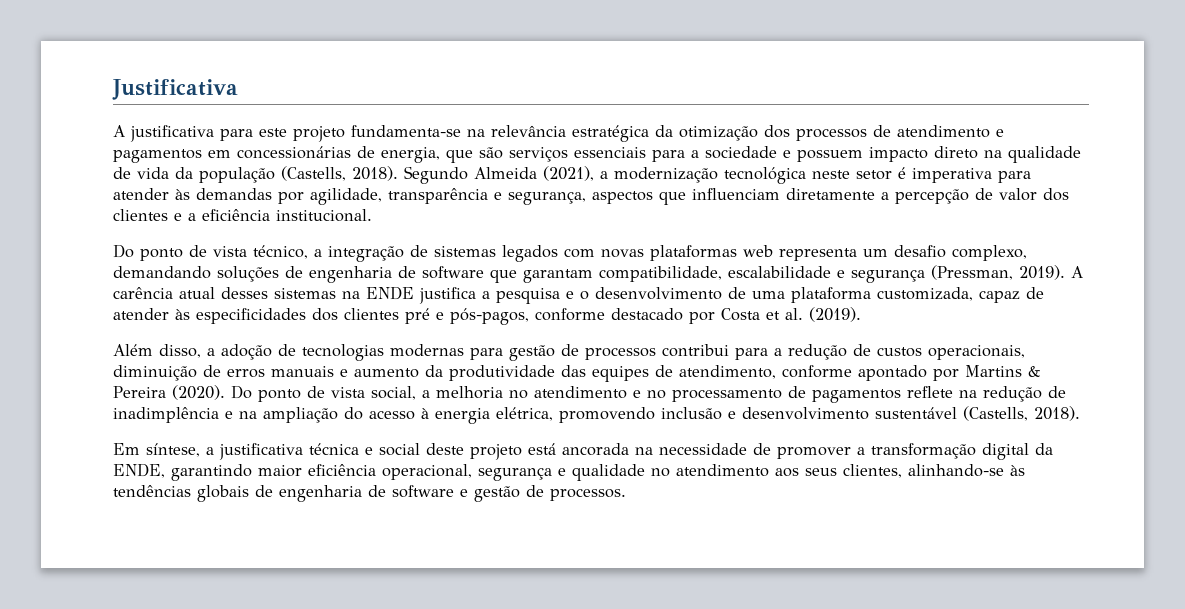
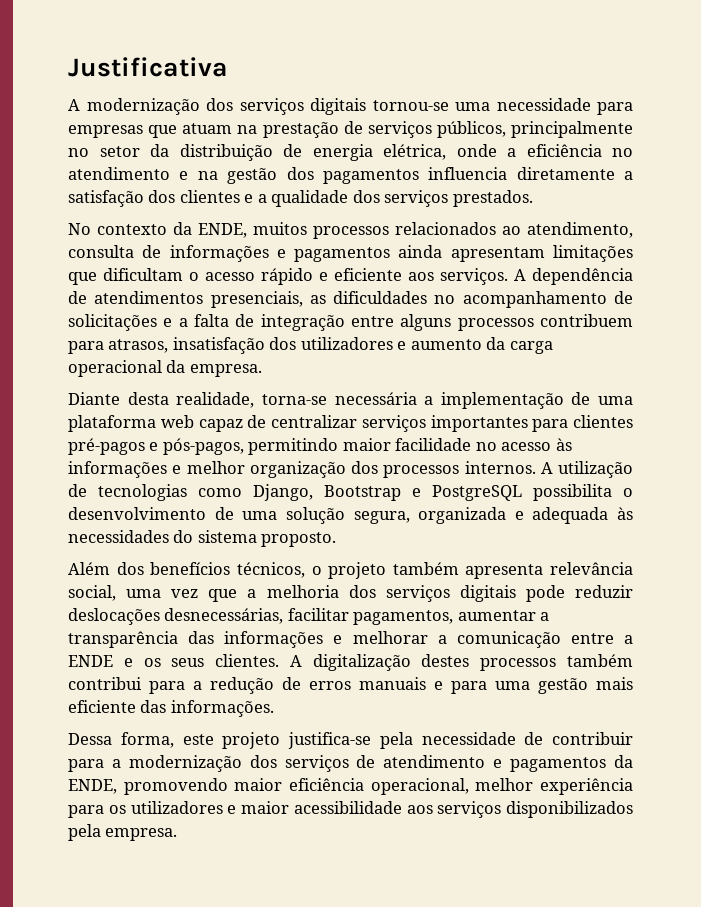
[130,125,1004,142] [113,146,1081,163] [113,166,1031,184] [113,188,1069,205] [113,209,372,222] [113,244,1027,262] [113,265,1083,283] [113,286,1044,304] [113,307,861,325] [113,344,656,361] justificativa para este projeto fundamenta-se na relevância estratégica da otimização dos processos de atendimento e pagamentos em concessionárias de energia, que são serviços essenciais para a sociedade e possuem impacto direto na qualidade de vida da população (Castells, 2018). Segundo Almeida (2021), a modernização tecnológica neste setor é imperativa para atender às demandas por agilidade, transparência e segurança, aspectos que influenciam diretamente a percepção de valor dos clientes e a eficiência institucional. // Do ponto de vista técnico, a integração de sistemas legados com novas plataformas web representa um desafio complexo, demandando soluções de engenharia de software que garantam compatibilidade, escalabilidade e segurança (Pressman, 2019). A carência atual desses sistemas na ENDE justifica a pesquisa e o desenvolvimento de uma plataforma customizada, capaz de atender às especificidades dos clientes pré e pós-pagos, conforme destacado por Costa et al. (2019). // Além disso, a adoção de tecnologias modernas para gestão de processos -> [86,98,633,115] [68,121,633,138] [68,144,633,161] [68,167,633,184] [68,190,533,207] [68,222,633,239] [68,245,633,262] [68,268,633,285] [68,291,634,308] [68,314,633,331] [68,337,553,354] [68,360,262,377] [68,392,633,409] [68,415,633,432] [68,438,572,455] [68,461,633,478] [68,484,633,501] [68,507,633,524] [68,530,337,547] [68,562,633,579] [68,585,634,602] [68,608,550,625] [68,631,633,648] [68,654,633,671] modernização dos serviços digitais tornou-se uma necessidade para empresas que atuam na prestação de serviços públicos, principalmente no setor da distribuição de energia elétrica, onde a eficiência no atendimento e na gestão dos pagamentos influencia diretamente a satisfação dos clientes e a qualidade dos serviços prestados. // No contexto da ENDE, muitos processos relacionados ao atendimento, consulta de informações e pagamentos ainda apresentam limitações que dificultam o acesso rápido e eficiente aos serviços. A dependência de atendimentos presenciais, as dificuldades no acompanhamento de solicitações e a falta de integração entre alguns processos contribuem para atrasos, insatisfação dos utilizadores e aumento da carga operacional da empresa. // Diante desta realidade, torna-se necessária a implementação de uma plataforma web capaz de centralizar serviços importantes para clientes pré-pagos e pós-pagos, permitindo maior facilidade no acesso às informações e melhor organização dos processos internos. A utilização de tecnologias como Django, Bootstrap e PostgreSQL possibilita o desenvolvimento de uma solução segura, organizada e adequada às necessidades do sistema proposto. // Além dos benefícios técnicos, o projeto também apresenta relevância social, uma vez que a melhoria dos serviços digitais pode reduzir deslocações desnecessárias, facilitar pagamentos, aumentar a transparência das informações e melhorar a comunicação entre a ENDE e os seus clientes. A digitalização destes processos também
[877,345,1025,360] [113,365,1040,382] [113,385,1066,403] [113,406,1080,424] [113,443,1053,460] [113,463,252,481] custos operacionais, diminuição de erros manuais e aumento da produtividade das equipes de atendimento, conforme apontado por Martins & Pereira (2020). Do ponto de vista social, a melhoria no atendimento e no processamento de pagamentos reflete na redução de inadimplência e na ampliação do acesso à energia elétrica, promovendo inclusão e desenvolvimento sustentável (Castells, 2018). // Em síntese, a justificativa técnica e social deste projeto está ancorada na necessidade de promover a transformação digital da ENDE, garantindo -> [309,677,633,694] [68,700,274,717] [68,732,633,749] [68,755,634,772] [68,778,228,795] erros manuais e para uma gestão mais eficiente das informações. // Dessa forma, este projeto justifica-se pela necessidade de contribuir para a modernização dos serviços de atendimento e pagamentos da ENDE, promovendo
[478,464,1025,481] [113,485,626,502] segurança e qualidade no atendimento aos seus clientes, alinhando-se às tendências globais de engenharia de software e gestão de processos. -> [475,778,633,795] [68,801,633,818] [68,824,178,841] melhor experiência para os utilizadores e maior acessibilidade aos serviços disponibilizados pela empresa.

